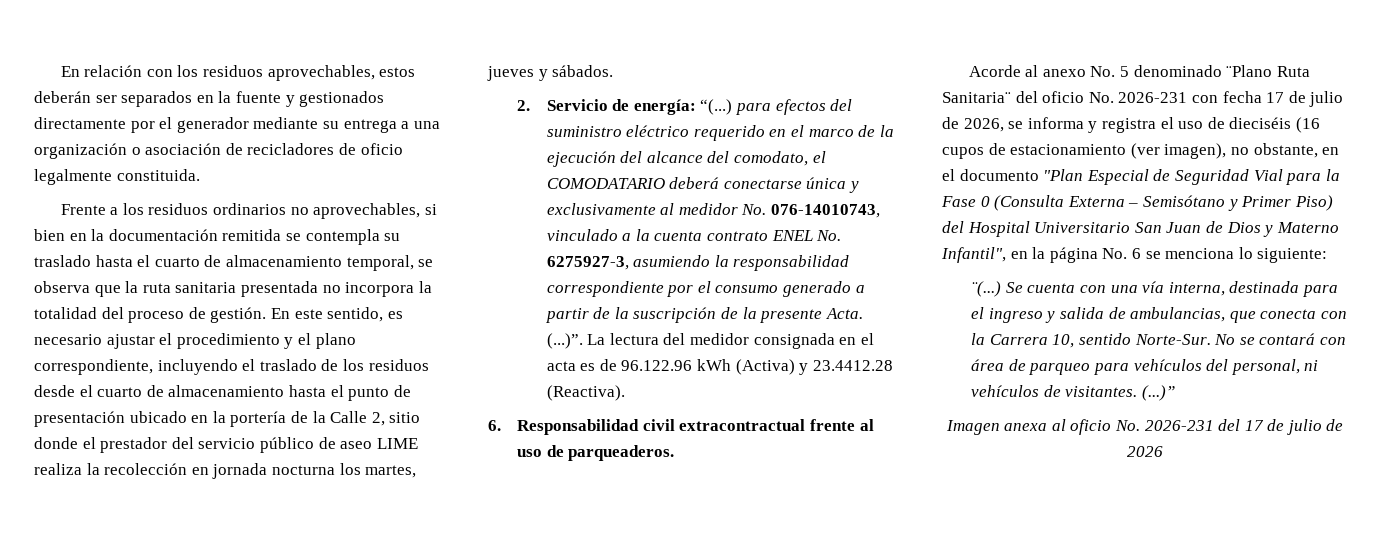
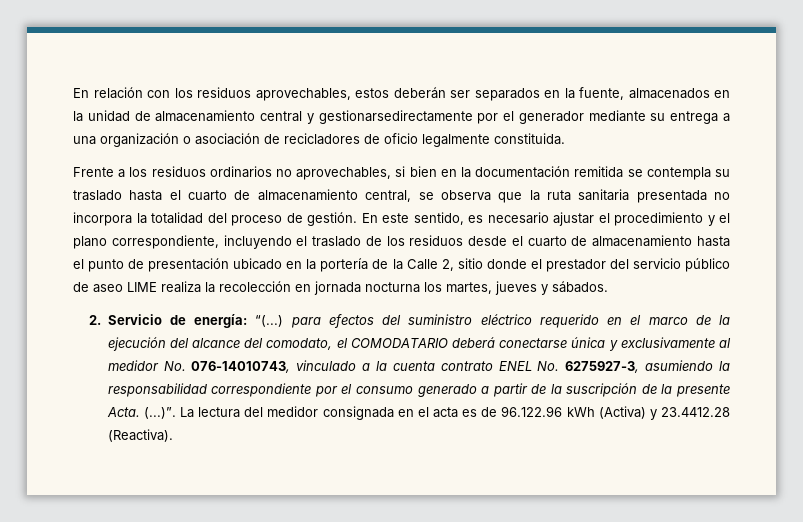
[235,91,385,107] [34,117,126,129] fuente y gestionados directamente -> [579,87,730,100] [73,110,473,124] fuente, almacenados en la unidad de almacenamiento central y gestionarsedirectamente
[346,255,414,271] temporal, -> [365,190,412,202] central,
[488,419,874,435] [517,445,675,461] [968,65,1310,77] [942,91,1344,107] [942,117,1320,133] [942,143,1340,159] [942,169,1340,185] [941,195,1333,211] [942,221,1339,237] [941,247,1328,263] [971,281,1339,297] [971,307,1348,323] [971,333,1347,348] [971,359,1319,375] [971,385,1176,401] [945,419,1344,435] [1127,446,1163,457] // 6. Responsabilidad civil extracontractual frente al uso de parqueaderos. // Acorde al anexo No. 5 denominado ¨Plano Ruta Sanitaria¨ del oficio No. 2026-231 con fecha 17 de julio de 2026, se informa y registra el uso de dieciséis (16 cupos de estacionamiento (ver imagen), no obstante, en el documento "Plan Especial de Seguridad Vial para la Fase 0 (Consulta Externa – Semisótano y Primer Piso) del Hospital Universitario San Juan de Dios y Materno Infantil", en la página No. 6 se menciona lo siguiente: // ¨(...) Se cuenta con una vía interna, destinada para el ingreso y salida de ambulancias, que conecta con la Carrera 10, sentido Norte-Sur. No se contará con área de parqueo para vehículos del personal, ni vehículos de visitantes. (...)” // Imagen anexa al oficio No. 2026-231 del 17 de julio de 2026 -> (173, 435) none

